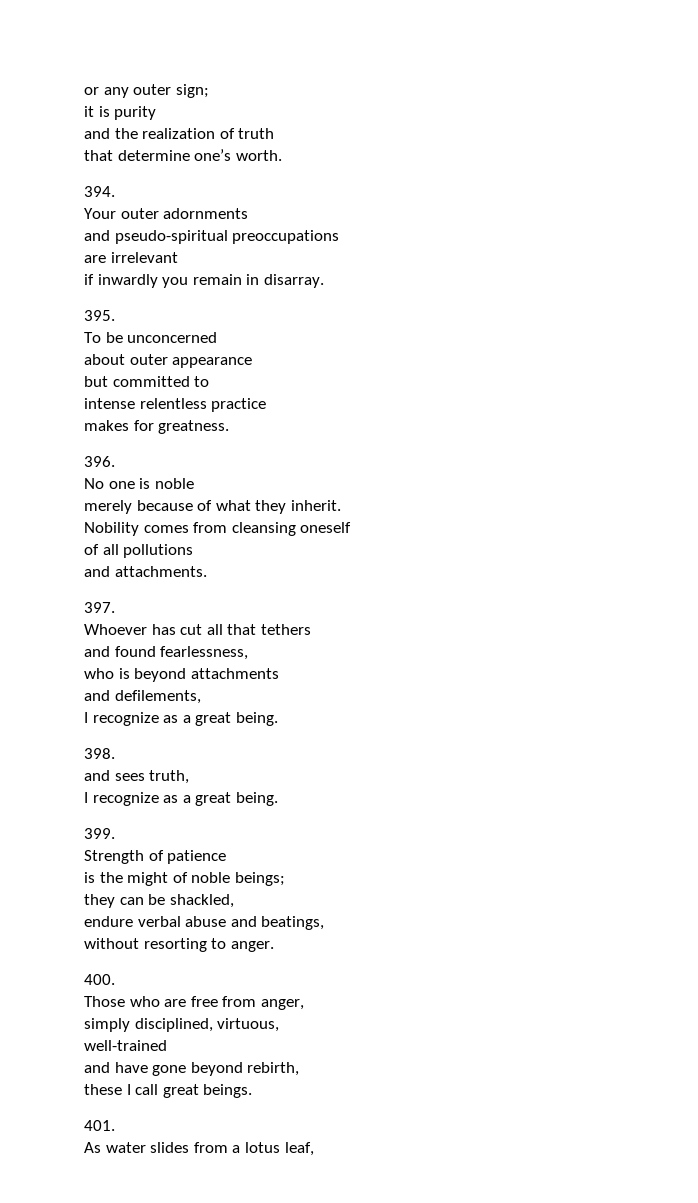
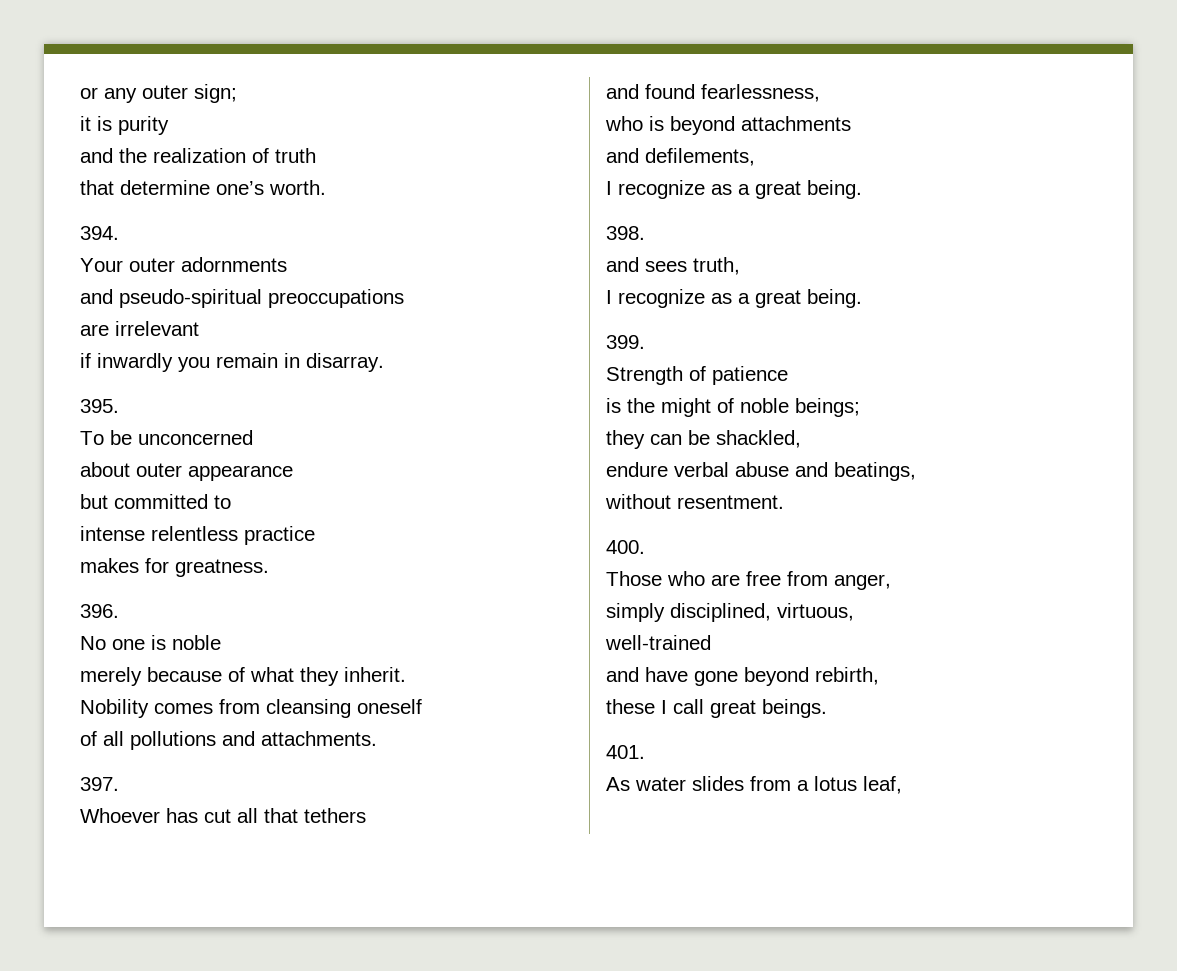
(194, 551) // -> (216, 740) none
[143,938,274,952] resorting to anger. -> [677,495,784,509] resentment.

